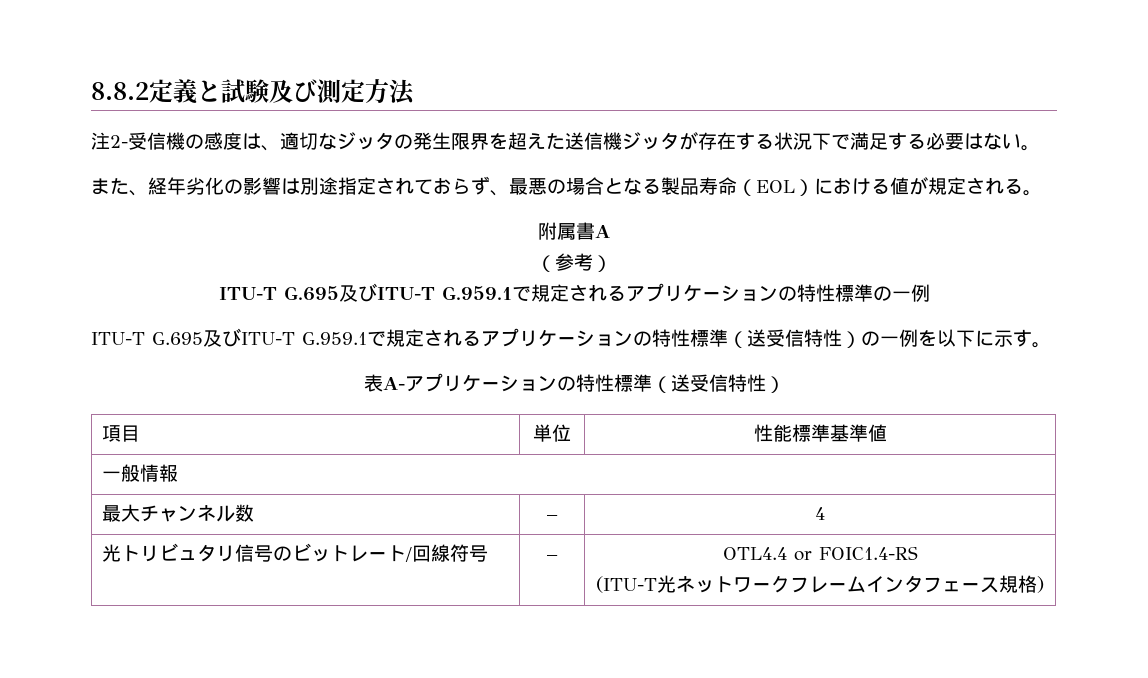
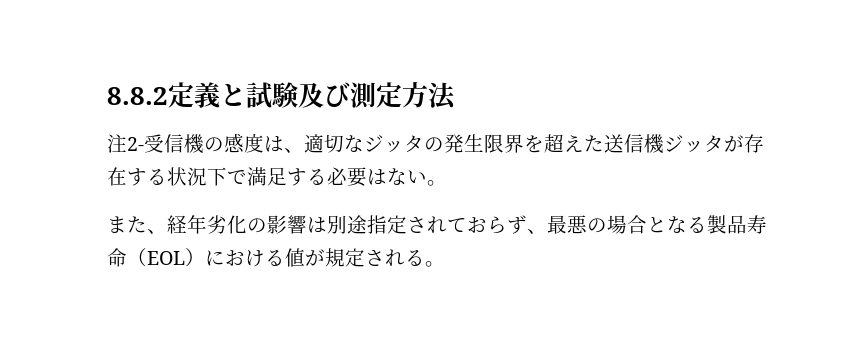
[538,222,610,240] [536,253,612,272] [218,283,930,302] [91,328,1051,348] [363,373,785,393] [101,425,140,442] [533,424,571,442] [753,424,887,442] [101,464,178,482] [101,504,254,522] [547,515,558,520] [815,507,825,520] [101,543,488,562] [547,555,558,560] [722,546,918,561] [596,575,1044,593] // 附属書A // （参考） // ITU-T G.695及びITU-T G.959.1で規定されるアプリケーションの特性標準の一例 // ITU-T G.695及びITU-T G.959.1で規定されるアプリケーションの特性標準（送受信特性）の一例を以下に示す。 // 表A-アプリケーションの特性標準（送受信特性） // 項目 | 単位 | 性能標準基準値 // 一般情報 // 最大チャンネル数 | – | 4 // 光トリビュタリ信号のビットレート/回線符号 | – | OTL4.4 or FOIC1.4-RS // (ITU-T光ネットワークフレームインタフェース規格) -> (445, 264) none

